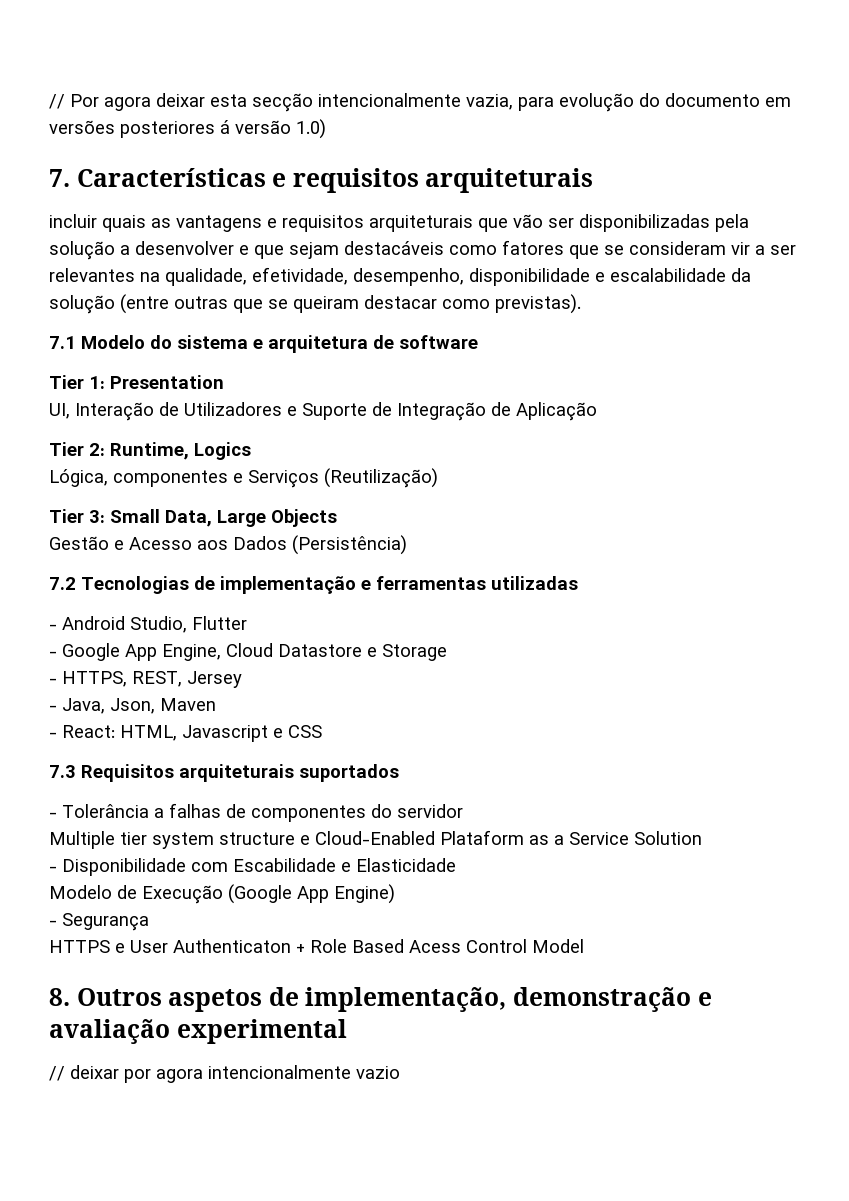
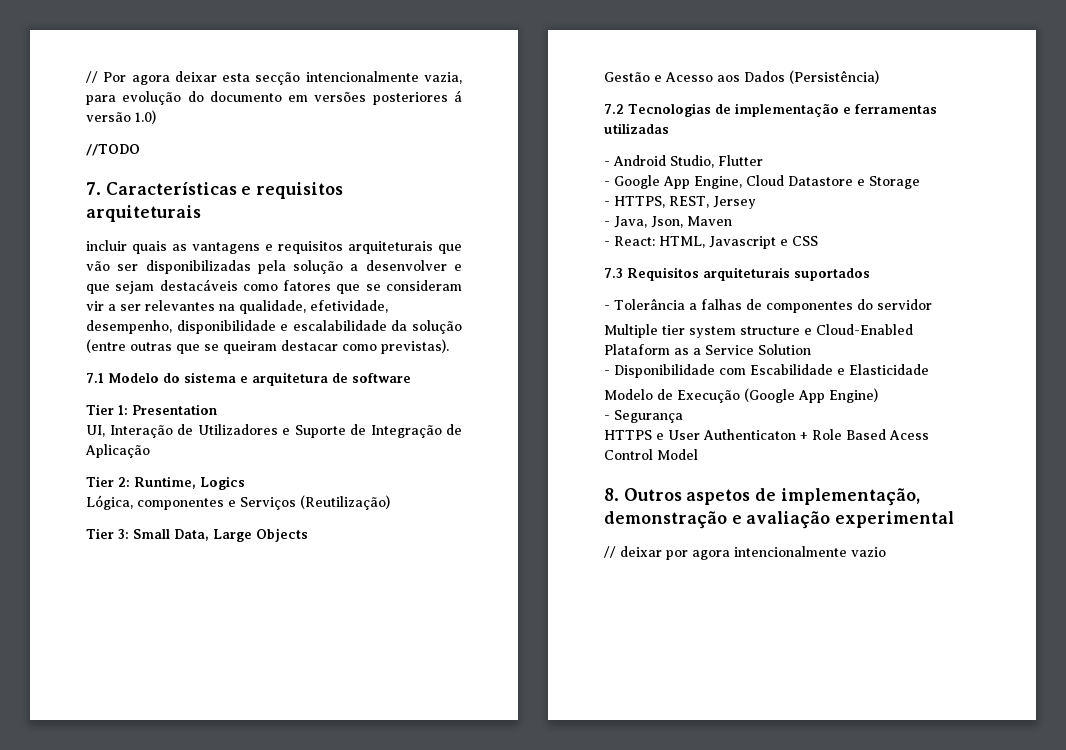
(326, 129) none -> [86,144,140,156] // //TODO

